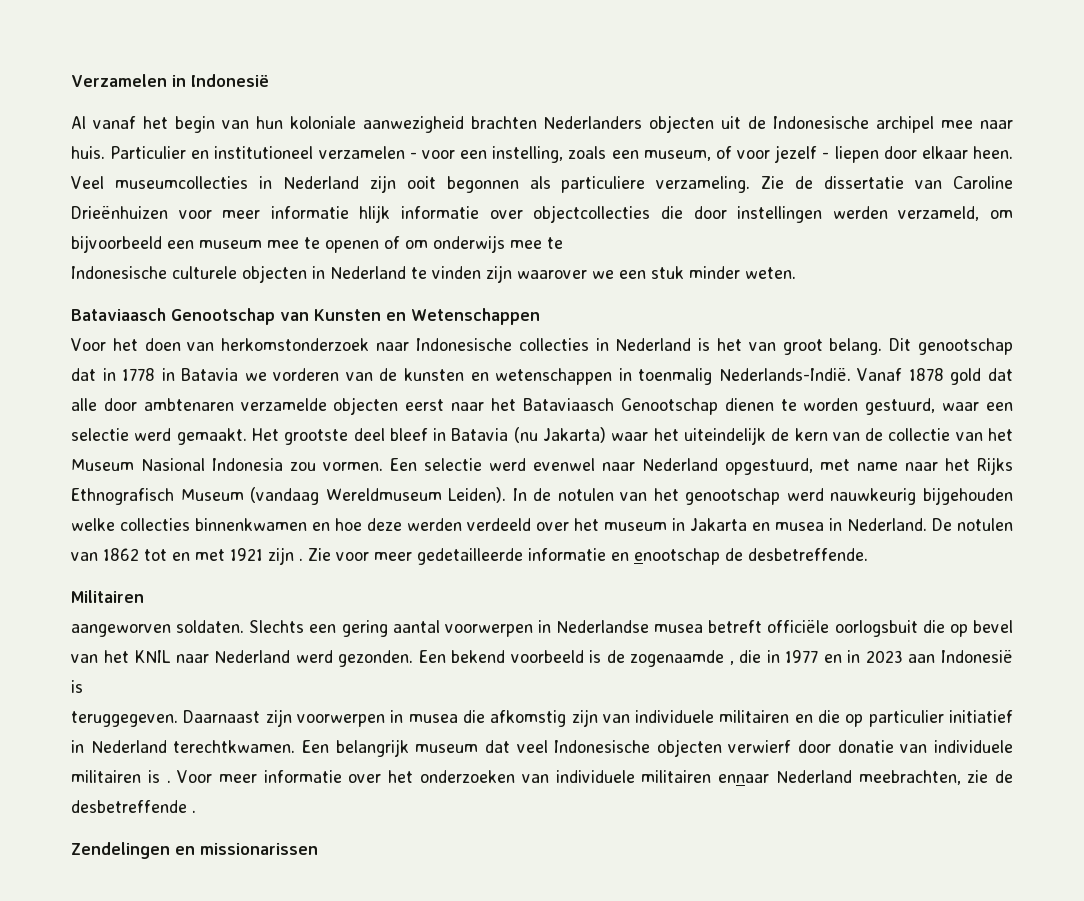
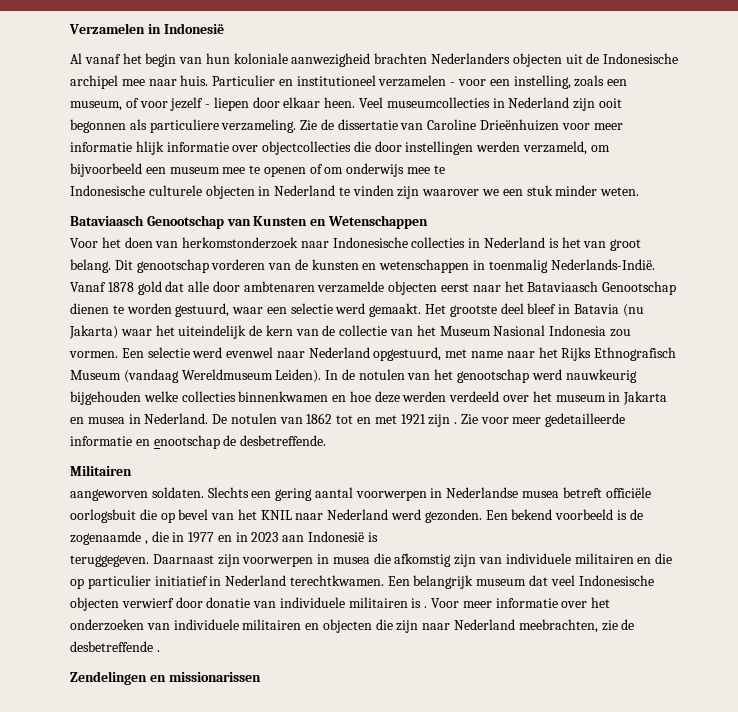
[71,368,267,381] dat in 1778 in Batavia we -> (209, 266) none
[717,774,769,783] ennaar -> [305,619,451,633] en objecten die zijn naar

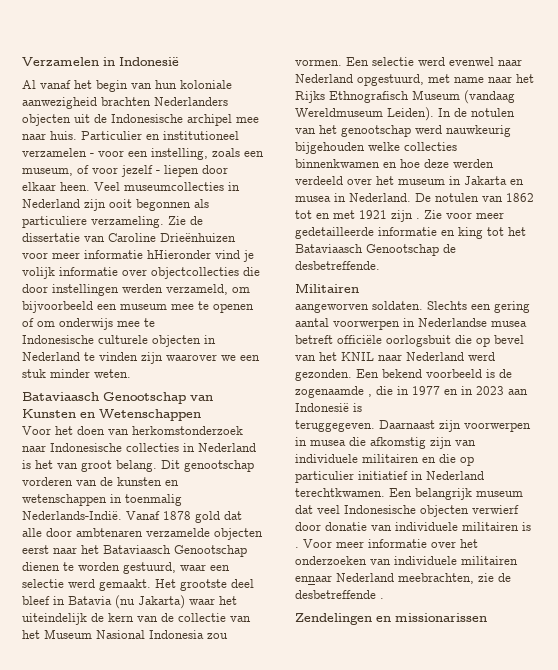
[135,141,164,155] hlijk -> [147,250,254,262] [22,267,55,279] hHieronder vind je volijk
[153,435,220,449] enootschap -> [458,227,526,239] [295,244,439,256] king tot het Bataviaasch Genootschap
[305,619,451,633] en objecten die zijn naar -> [295,575,332,582] ennaar

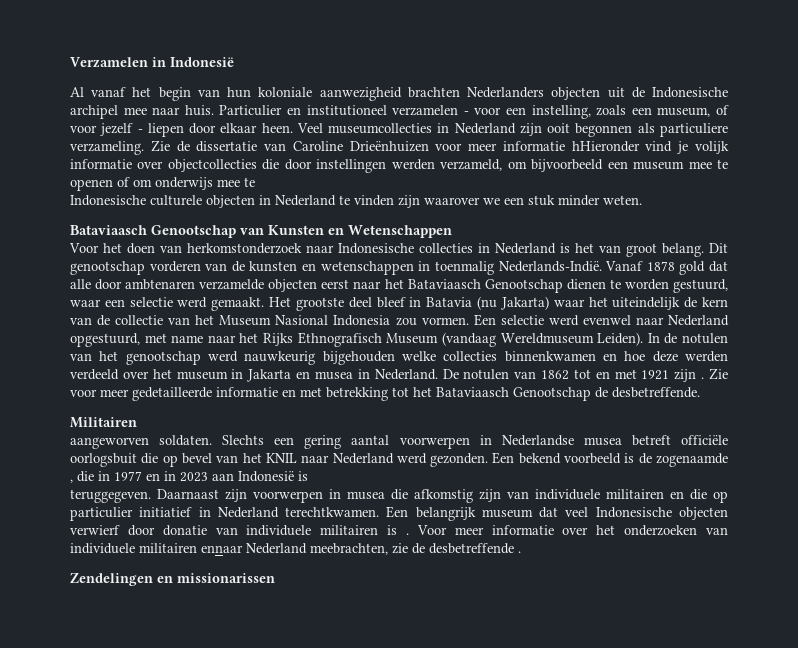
[458,227,483,239] king -> [300,387,388,401] met betrekking

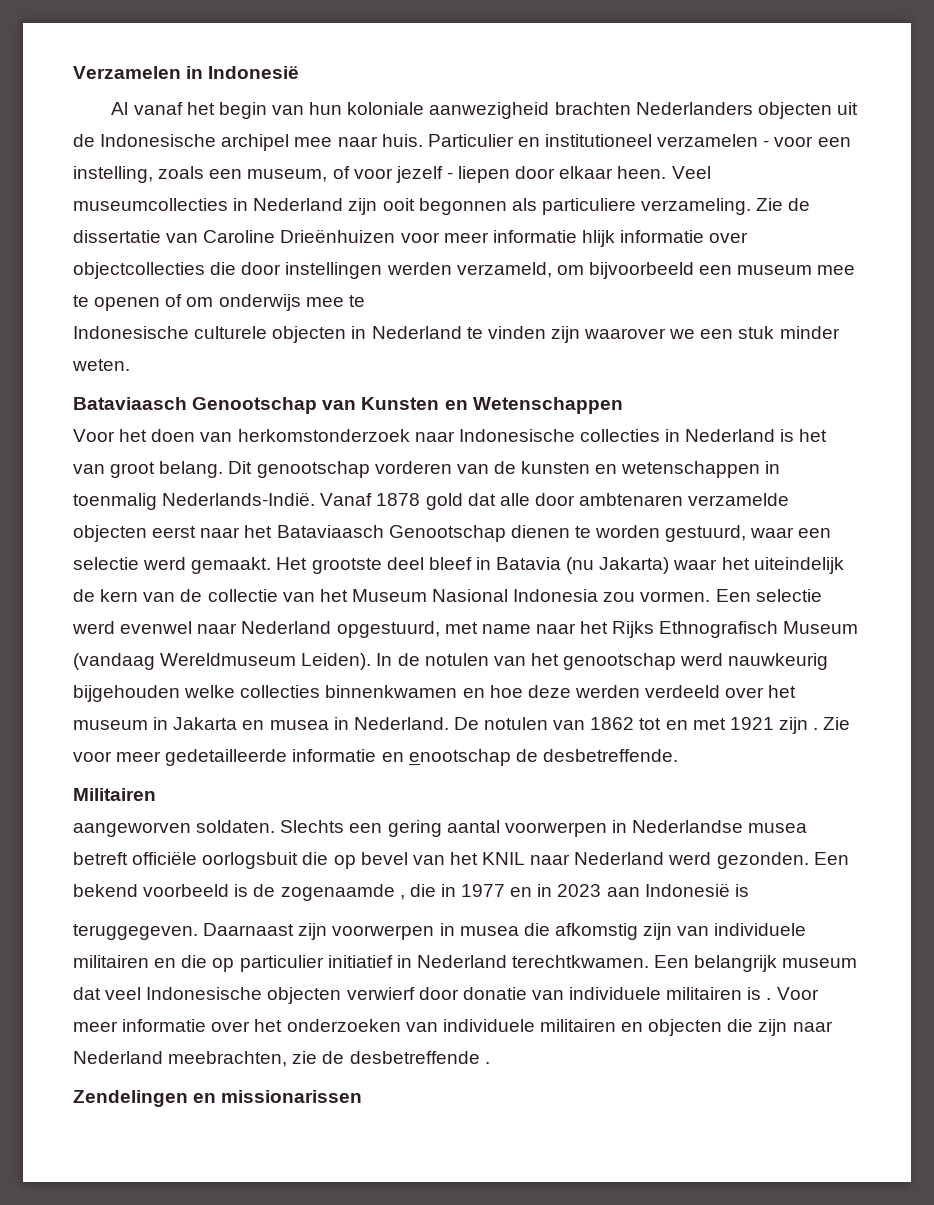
[571,141,729,154] hHieronder vind je volijk -> [581,230,615,247] hlijk
[300,387,591,401] met betrekking tot het Bataviaasch Genootschap -> [408,749,511,766] enootschap
[201,545,243,553] ennaar -> [621,1019,833,1036] en objecten die zijn naar

